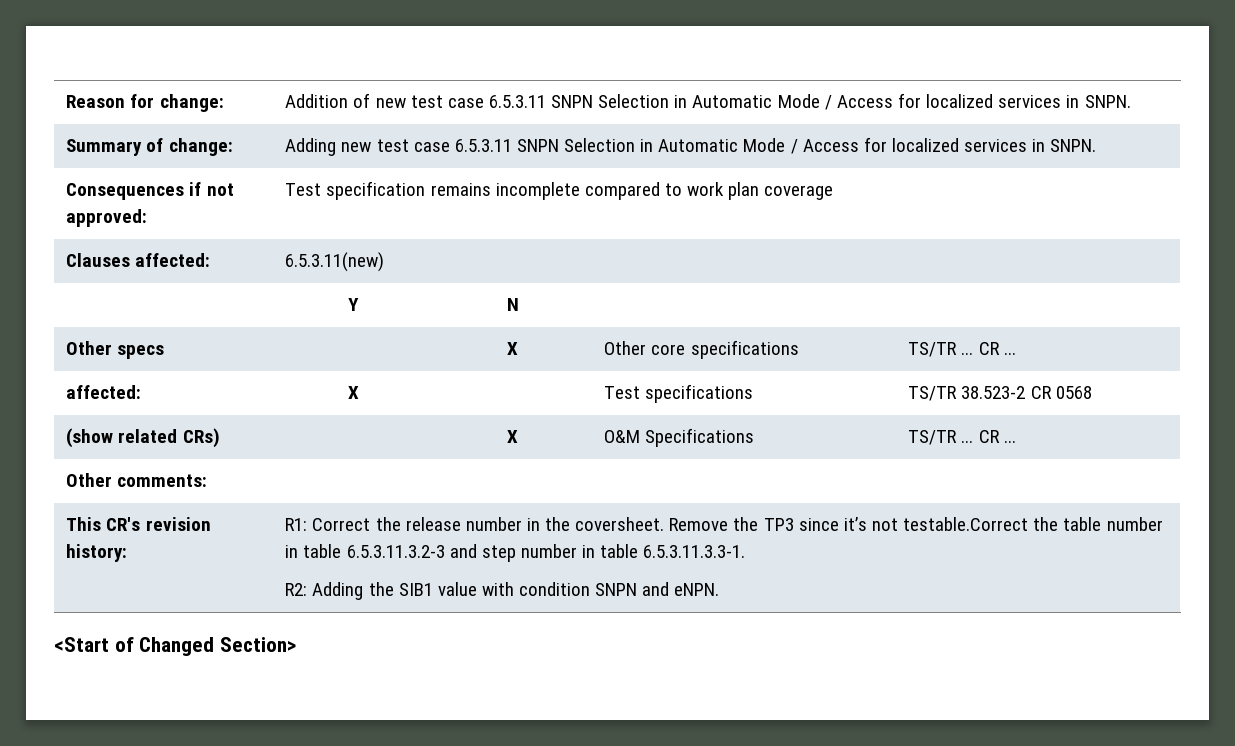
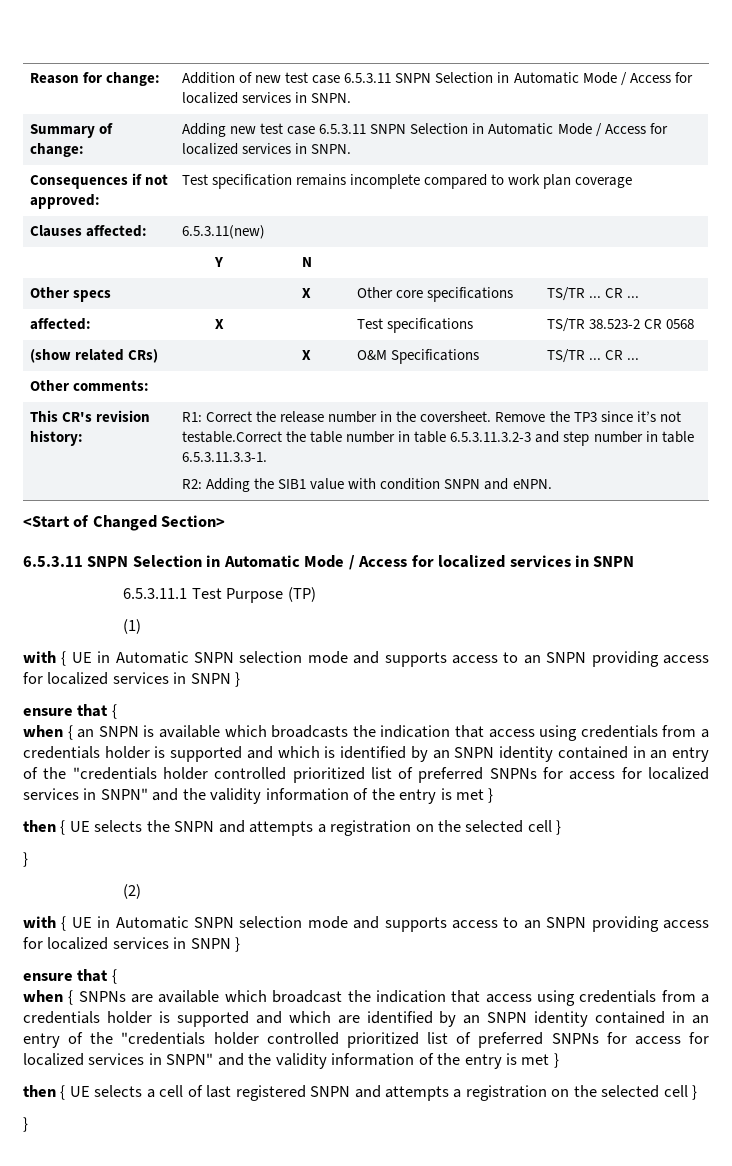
(297, 644) none -> [23,555,635,570] [123,587,316,603] [123,619,142,634] [23,651,709,667] [23,672,241,687] [23,704,117,719] [23,725,710,741] [23,746,710,762] [23,767,709,783] [23,788,494,804] [23,820,562,836] [23,852,28,867] [123,884,142,899] [23,916,709,932] [23,937,241,952] [23,969,117,984] [23,990,709,1006] [23,1011,710,1027] [23,1032,710,1048] [23,1053,559,1069] [23,1085,698,1101] [23,1117,28,1132] // 6.5.3.11 SNPN Selection in Automatic Mode / Access for localized services in SNPN // 6.5.3.11.1 Test Purpose (TP) // (1) // with { UE in Automatic SNPN selection mode and supports access to an SNPN providing access for localized services in SNPN } // ensure that { // when { an SNPN is available which broadcasts the indication that access using credentials from a credentials holder is supported and which is identified by an SNPN identity contained in an entry of the "credentials holder controlled prioritized list of preferred SNPNs for access for localized services in SNPN" and the validity information of the entry is met } // then { UE selects the SNPN and attempts a registration on the selected cell } // } // (2) // with { UE in Automatic SNPN selection mode and supports access to an SNPN providing access for localized services in SNPN } // ensure that { // when { SNPNs are available which broadcast the indication that access using credentials from a credentials holder is supported and which are identified by an SNPN identity contained in an entry of the "credentials holder controlled prioritized list of preferred SNPNs for access for localized services in SNPN" and the validity information of the entry is met } // then { UE selects a cell of last registered SNPN and attempts a registration on the selected cell } // }

